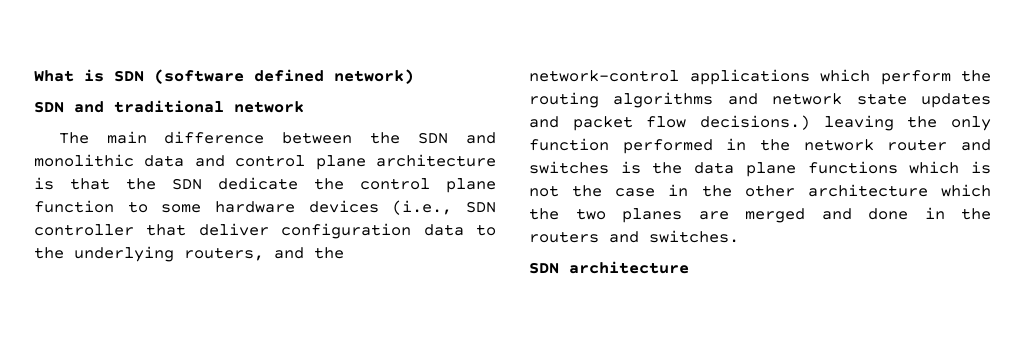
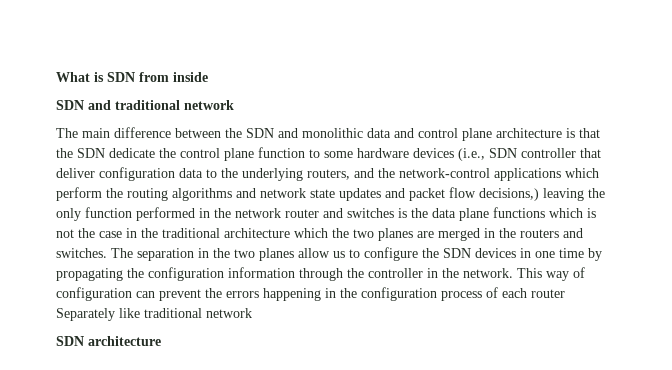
[154,69,414,84] (software defined network) -> [139,72,208,82] from inside
[700,115,810,130] decisions.) -> [479,188,539,201] decisions,)
[744,185,795,197] other -> [162,228,220,238] traditional
[821,208,908,220] and done -> (480, 234) none
(739, 236) none -> [111,247,602,261] [56,267,585,281] [56,287,565,301] [56,308,252,321] The separation in the two planes allow us to configure the SDN devices in one time by propagating the configuration information through the controller in the network. This way of configuration can prevent the errors happening in the configuration process of each router Separately like traditional network

